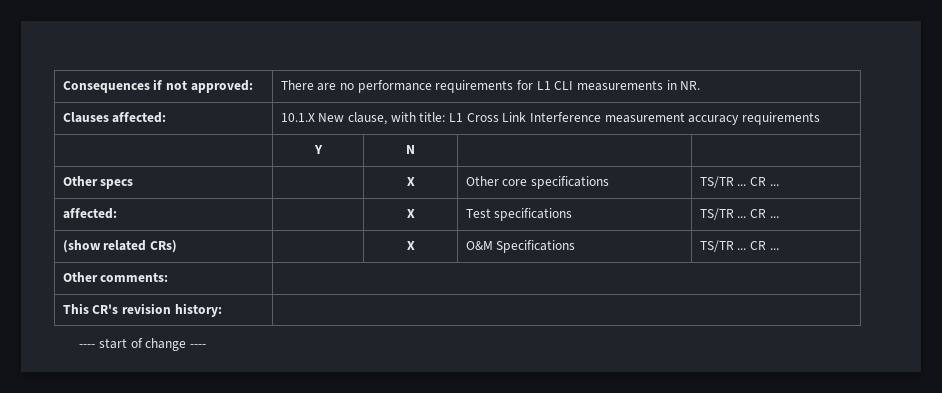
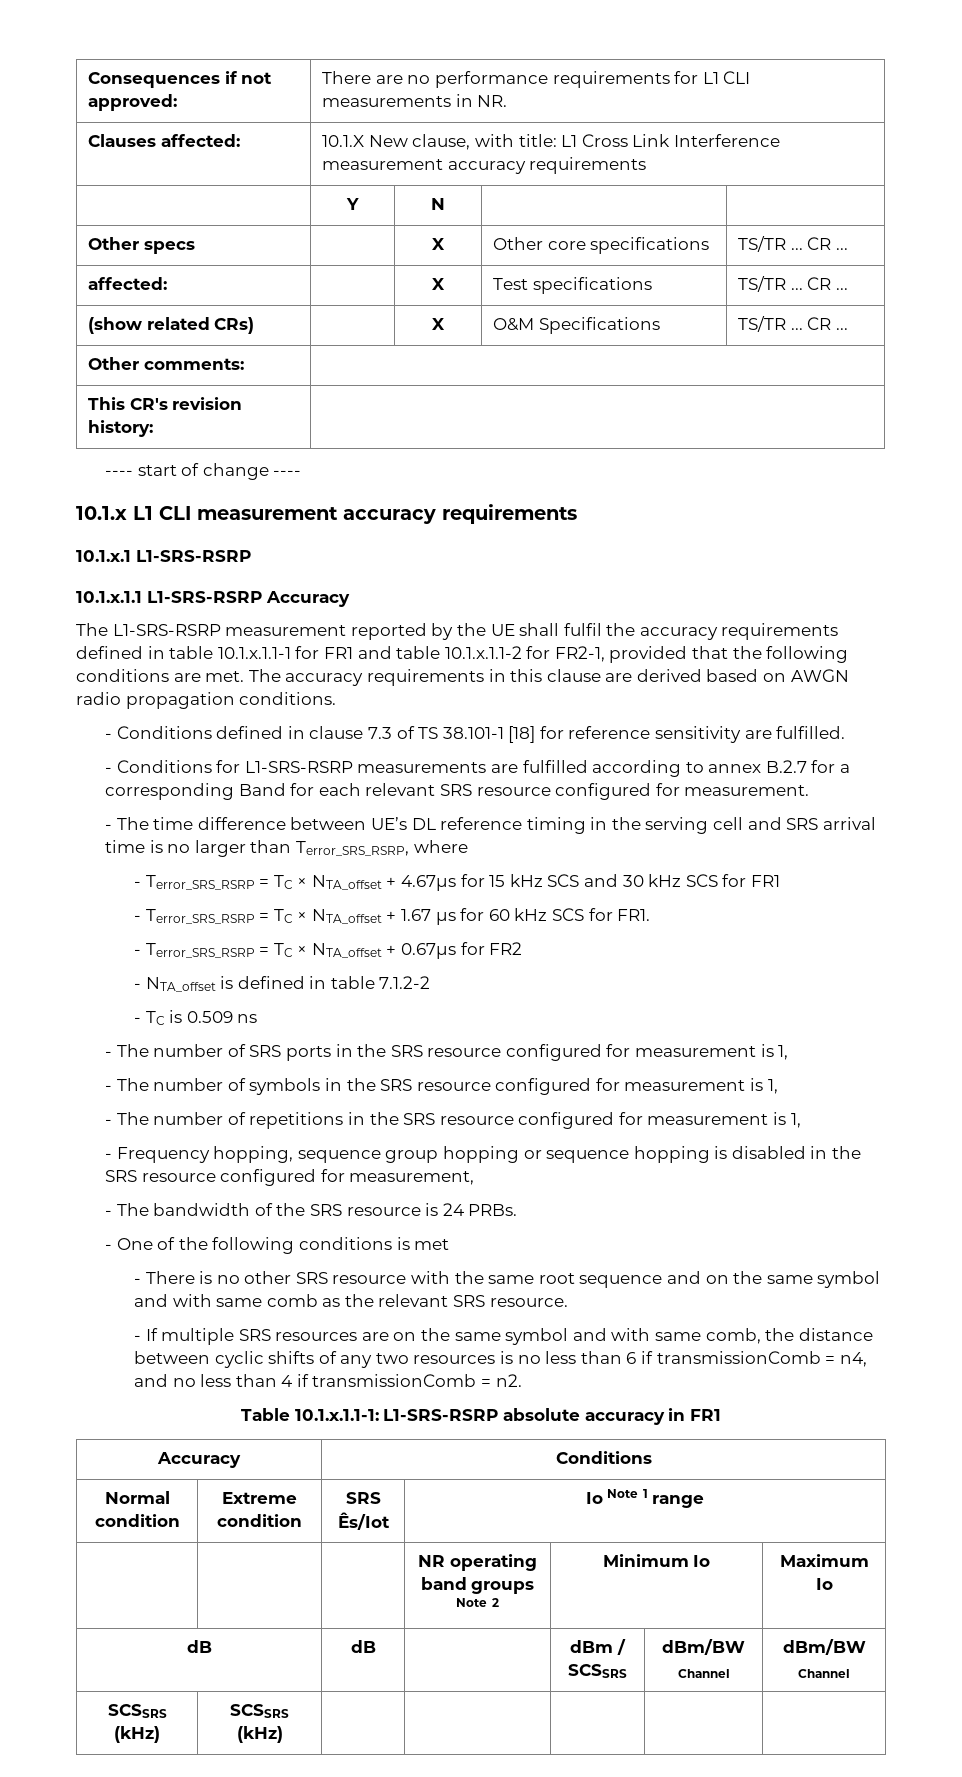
(206, 346) none -> [76,504,577,524] [76,550,251,562] [76,591,350,607] [76,623,839,640] [76,646,849,663] [76,669,849,686] [76,692,337,709] [104,726,846,743] [104,760,851,777] [104,783,810,800] [104,817,876,834] [104,840,468,857] [133,874,780,891] [133,908,651,925] [133,942,523,959] [133,976,431,992] [133,1010,258,1025] [104,1044,789,1061] [104,1078,778,1095] [104,1112,801,1129] [104,1146,862,1163] [104,1169,475,1186] [104,1203,518,1216] [104,1237,450,1254] [133,1271,881,1288] [133,1294,568,1307] [133,1328,873,1345] [133,1351,867,1368] [133,1374,522,1387] [241,1408,721,1425] [157,1452,241,1468] [555,1451,652,1464] [104,1491,170,1504] [94,1514,180,1527] [222,1492,297,1504] [217,1514,302,1527] [345,1492,381,1504] [337,1512,390,1530] [585,1489,705,1508] [418,1554,537,1571] [420,1577,535,1594] [456,1598,499,1607] [602,1554,711,1567] [779,1554,869,1567] [815,1578,833,1590] [186,1640,212,1653] [350,1640,376,1653] [570,1639,626,1655] [568,1664,627,1678] [662,1639,745,1655] [677,1669,730,1678] [782,1639,866,1655] [798,1669,850,1678] [107,1704,167,1718] [114,1726,160,1743] [230,1704,289,1718] [236,1726,283,1743] // 10.1.x L1 CLI measurement accuracy requirements // 10.1.x.1 L1-SRS-RSRP // 10.1.x.1.1 L1-SRS-RSRP Accuracy // The L1-SRS-RSRP measurement reported by the UE shall fulfil the accuracy requirements defined in table 10.1.x.1.1-1 for FR1 and table 10.1.x.1.1-2 for FR2-1, provided that the following conditions are met. The accuracy requirements in this clause are derived based on AWGN radio propagation conditions. // - Conditions defined in clause 7.3 of TS 38.101-1 [18] for reference sensitivity are fulfilled. // - Conditions for L1-SRS-RSRP measurements are fulfilled according to annex B.2.7 for a corresponding Band for each relevant SRS resource configured for measurement. // - The time difference between UE’s DL reference timing in the serving cell and SRS arrival time is no larger than Terror_SRS_RSRP, where // - Terror_SRS_RSRP = TC × NTA_offset + 4.67µs for 15 kHz SCS and 30 kHz SCS for FR1 // - Terror_SRS_RSRP = TC × NTA_offset + 1.67 µs for 60 kHz SCS for FR1. // - Terror_SRS_RSRP = TC × NTA_offset + 0.67µs for FR2 // - NTA_offset is defined in table 7.1.2-2 // - TC is 0.509 ns // - The number of SRS ports in the SRS resource configured for measurement is 1, // - The number of symbols in the SRS resource configured for measurement is 1, // - The number of repetitions in the SRS resource configured for measurement is 1, // - Frequency hopping, sequence group hopping or sequence hopping is disabled in the SRS resource configured for measurement, // - The bandwidth of the SRS resource is 24 PRBs. // - One of the following conditions is met // - There is no other SRS resource with the same root sequence and on the same symbol and with same comb as the relevant SRS resource. // - If multiple SRS resources are on the same symbol and with same comb, the distance between cyclic shifts of any two resources is no less than 6 if transmissionComb = n4, and no less than 4 if transmissionComb = n2. // Table 10.1.x.1.1-1: L1-SRS-RSRP absolute accuracy in FR1 // Accuracy | Conditions // Normal condition | Extreme condition | SRS Ês/Iot | Io Note 1 range // | | | NR operating band groups Note 2 | Minimum Io | Maximum Io // dB | dB | | dBm / SCSSRS | dBm/BW Channel | dBm/BW Channel // SCSSRS (kHz) | SCSSRS (kHz) | | | | |

